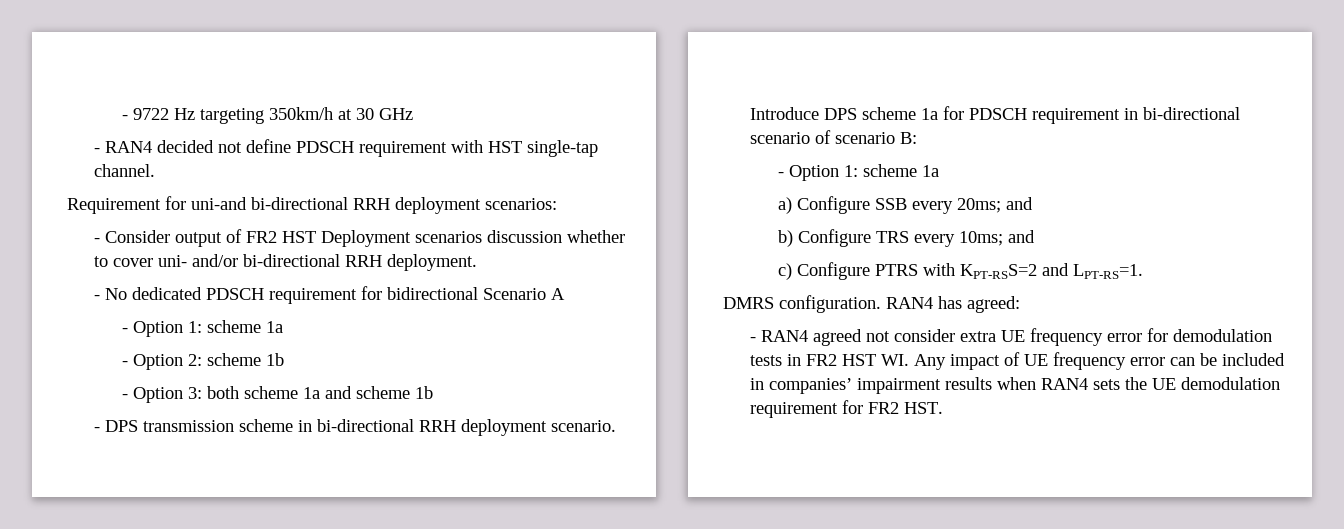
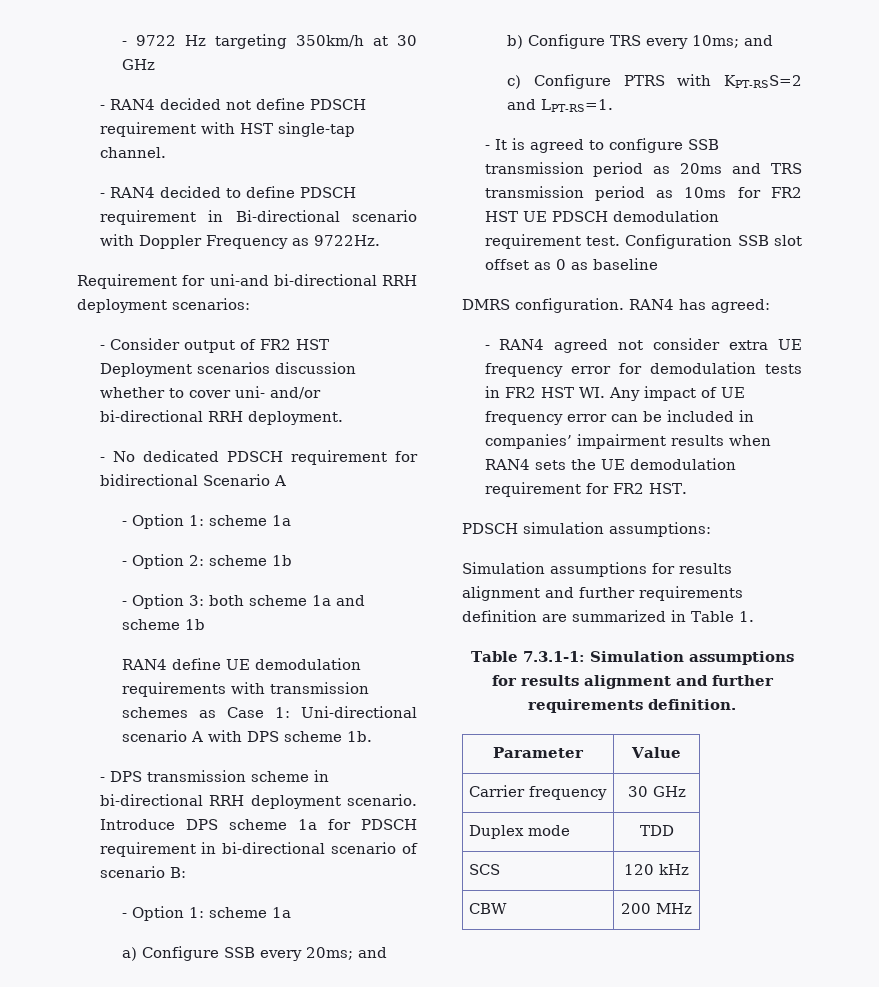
(156, 170) none -> [99,186,356,198] [99,210,417,225] [99,234,380,249] // - RAN4 decided to define PDSCH requirement in Bi-directional scenario with Doppler Frequency as 9722Hz.
(433, 392) none -> [122,658,362,670] [122,682,370,697] [122,706,417,718] [122,730,373,742] // RAN4 define UE demodulation requirements with transmission schemes as Case 1: Uni-directional scenario A with DPS scheme 1b.
(1143, 271) none -> [484,138,719,153] [484,162,802,177] [484,186,802,201] [484,210,719,222] [484,234,802,249] [484,258,658,270] // - It is agreed to configure SSB transmission period as 20ms and TRS transmission period as 10ms for FR2 HST UE PDSCH demodulation requirement test. Configuration SSB slot offset as 0 as baseline
(944, 408) none -> [462,522,711,537] [462,562,732,577] [462,586,743,601] [462,610,754,622] [470,651,794,665] [491,675,774,689] [528,699,736,713] [493,747,584,758] [631,747,682,758] [468,785,607,800] [627,786,686,797] [468,825,570,839] [639,825,674,836] [468,864,500,875] [624,864,689,875] [468,903,507,914] [621,903,692,914] // PDSCH simulation assumptions: // Simulation assumptions for results alignment and further requirements definition are summarized in Table 1. // Table 7.3.1-1: Simulation assumptions for results alignment and further requirements definition. // Parameter | Value // Carrier frequency | 30 GHz // Duplex mode | TDD // SCS | 120 kHz // CBW | 200 MHz

